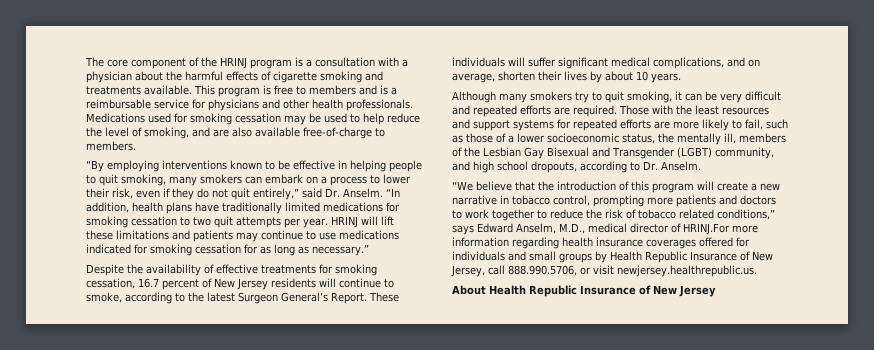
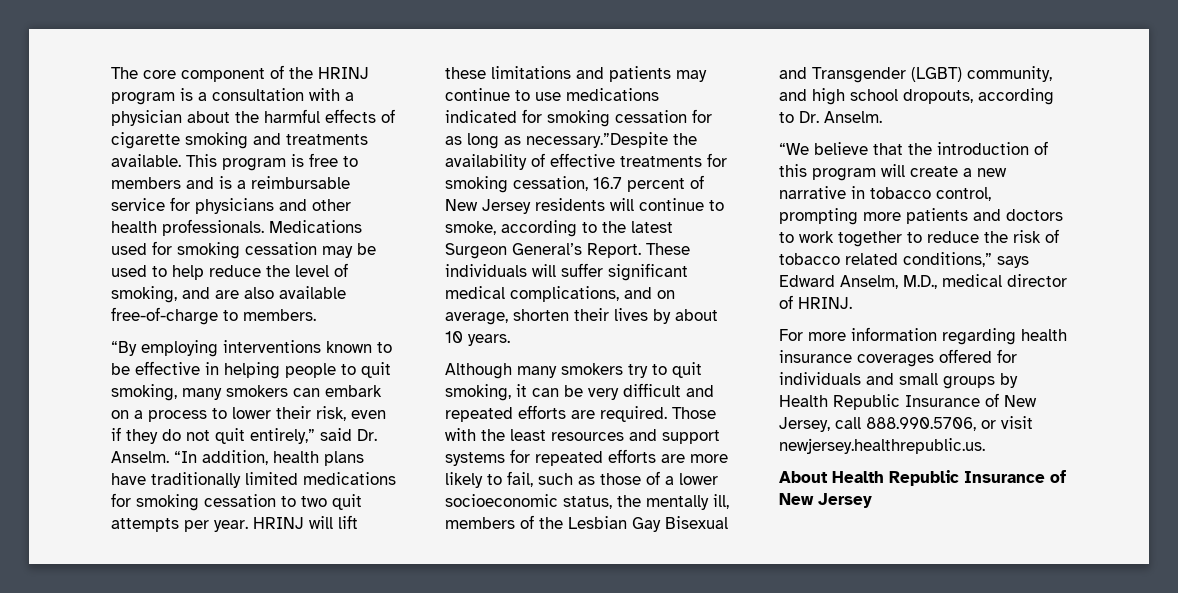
[312,244,369,256] [86,264,124,276] necessary.” // Despite -> [526,132,668,148] necessary.”Despite
[683,223,730,235] HRINJ.For -> [798,297,852,309] [779,329,803,341] HRINJ. // For

